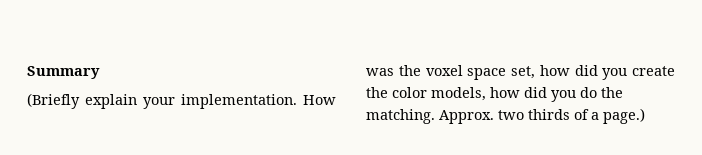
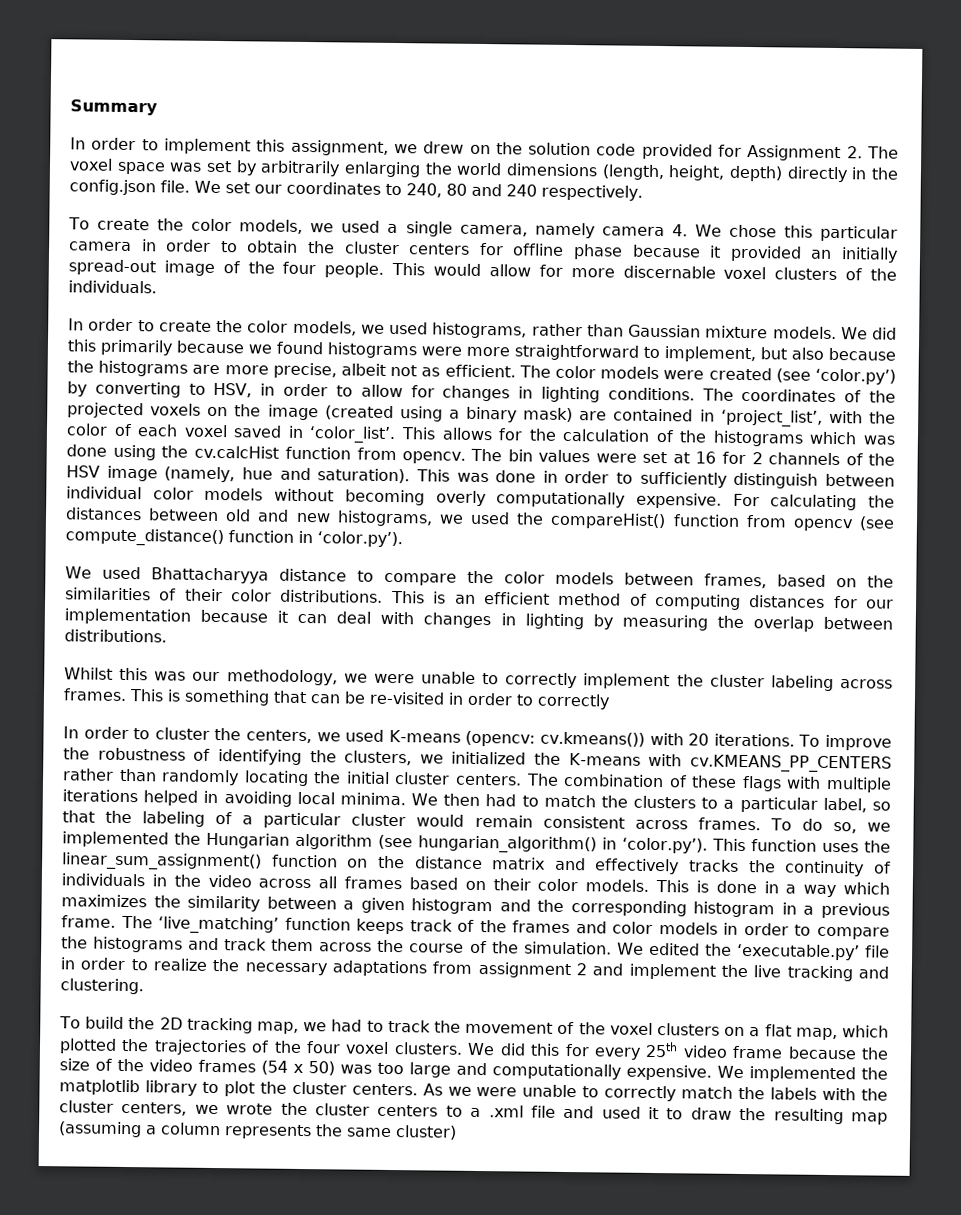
[27,93,336,109] [366,65,675,80] [366,87,623,102] [366,108,645,124] (Briefly explain your implementation. How was the voxel space set, how did you create the color models, how did you do the matching. Approx. two thirds of a page.) -> [70,137,899,162] [69,158,899,183] [69,179,643,201] [68,217,898,242] [69,239,899,263] [68,259,898,281] [68,280,157,294] [68,318,897,340] [67,339,896,363] [67,360,897,385] [67,381,896,403] [67,402,896,427] [66,423,895,447] [66,444,895,466] [66,465,895,489] [66,486,896,511] [65,507,895,532] [65,528,403,548] [65,566,894,589] [65,587,894,610] [64,608,894,632] [64,629,167,643] [64,667,893,692] [63,688,610,710] [63,726,892,751] [63,747,893,773] [63,768,892,793] [62,789,891,813] [62,810,892,834] [62,831,892,854] [62,852,891,877] [61,873,891,898] [61,894,891,919] [61,915,890,940] [61,936,891,961] [60,957,890,982] [60,978,144,995] [59,1016,890,1041] [59,1038,889,1060] [59,1058,888,1083] [59,1079,889,1102] [59,1100,889,1125] [58,1121,457,1140] In order to implement this assignment, we drew on the solution code provided for Assignment 2. The voxel space was set by arbitrarily enlarging the world dimensions (length, height, depth) directly in the config.json file. We set our coordinates to 240, 80 and 240 respectively. // To create the color models, we used a single camera, namely camera 4. We chose this particular camera in order to obtain the cluster centers for offline phase because it provided an initially spread-out image of the four people. This would allow for more discernable voxel clusters of the individuals. // In order to create the color models, we used histograms, rather than Gaussian mixture models. We did this primarily because we found histograms were more straightforward to implement, but also because the histograms are more precise, albeit not as efficient. The color models were created (see ‘color.py’) by converting to HSV, in order to allow for changes in lighting conditions. The coordinates of the projected voxels on the image (created using a binary mask) are contained in ‘project_list’, with the color of each voxel saved in ‘color_list’. This allows for the calculation of the histograms which was done using the cv.calcHist function from opencv. The bin values were set at 16 for 2 channels of the HSV image (namely, hue and saturation). This was done in order to sufficiently distinguish between individual color models without becoming overly computationally expensive. For calculating the distances between old and new histograms, we used the compareHist() function from opencv (see compute_distance() function in ‘color.py’). // We used Bhattacharyya distance to compare the color models between frames, based on the similarities of their color distributions. This is an efficient method of computing distances for our implementation because it can deal with changes in lighting by measuring the overlap between distributions. // Whilst this was our methodology, we were unable to correctly implement the cluster labeling across frames. This is something that can be re-visited in order to correctly // In order to cluster the centers, we used K-means (opencv: cv.kmeans()) with 20 iterations. To improve the robustness of identifying the clusters, we initialized the K-means with cv.KMEANS_PP_CENTERS rather than randomly locating the initial cluster centers. The combination of these flags with multiple iterations helped in avoiding local minima. We then had to match the clusters to a particular label, so that the labeling of a particular cluster would remain consistent across frames. To do so, we implemented the Hungarian algorithm (see hungarian_algorithm() in ‘color.py’). This function uses the linear_sum_assignment() function on the distance matrix and effectively tracks the continuity of individuals in the video across all frames based on their color models. This is done in a way which maximizes the similarity between a given histogram and the corresponding histogram in a previous frame. The ‘live_matching’ function keeps track of the frames and color models in order to compare the histograms and track them across the course of the simulation. We edited the ‘executable.py’ file in order to realize the necessary adaptations from assignment 2 and implement the live tracking and clustering. // To build the 2D tracking map, we had to track the movement of the voxel clusters on a flat map, which plotted the trajectories of the four voxel clusters. We did this for every 25th video frame because the size of the video frames (54 x 50) was too large and computationally expensive. We implemented the matplotlib library to plot the cluster centers. As we were unable to correctly match the labels with the cluster centers, we wrote the cluster centers to a .xml file and used it to draw the resulting map (assuming a column represents the same cluster)

